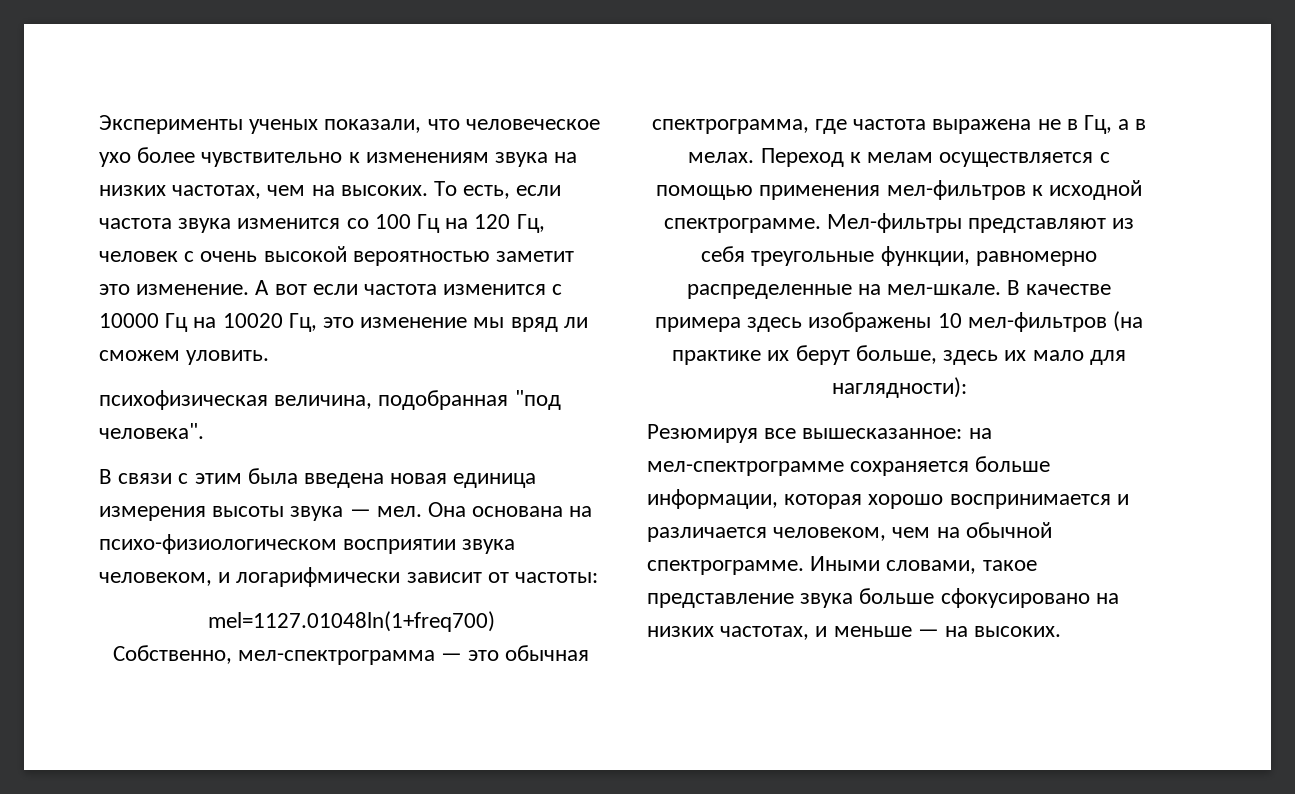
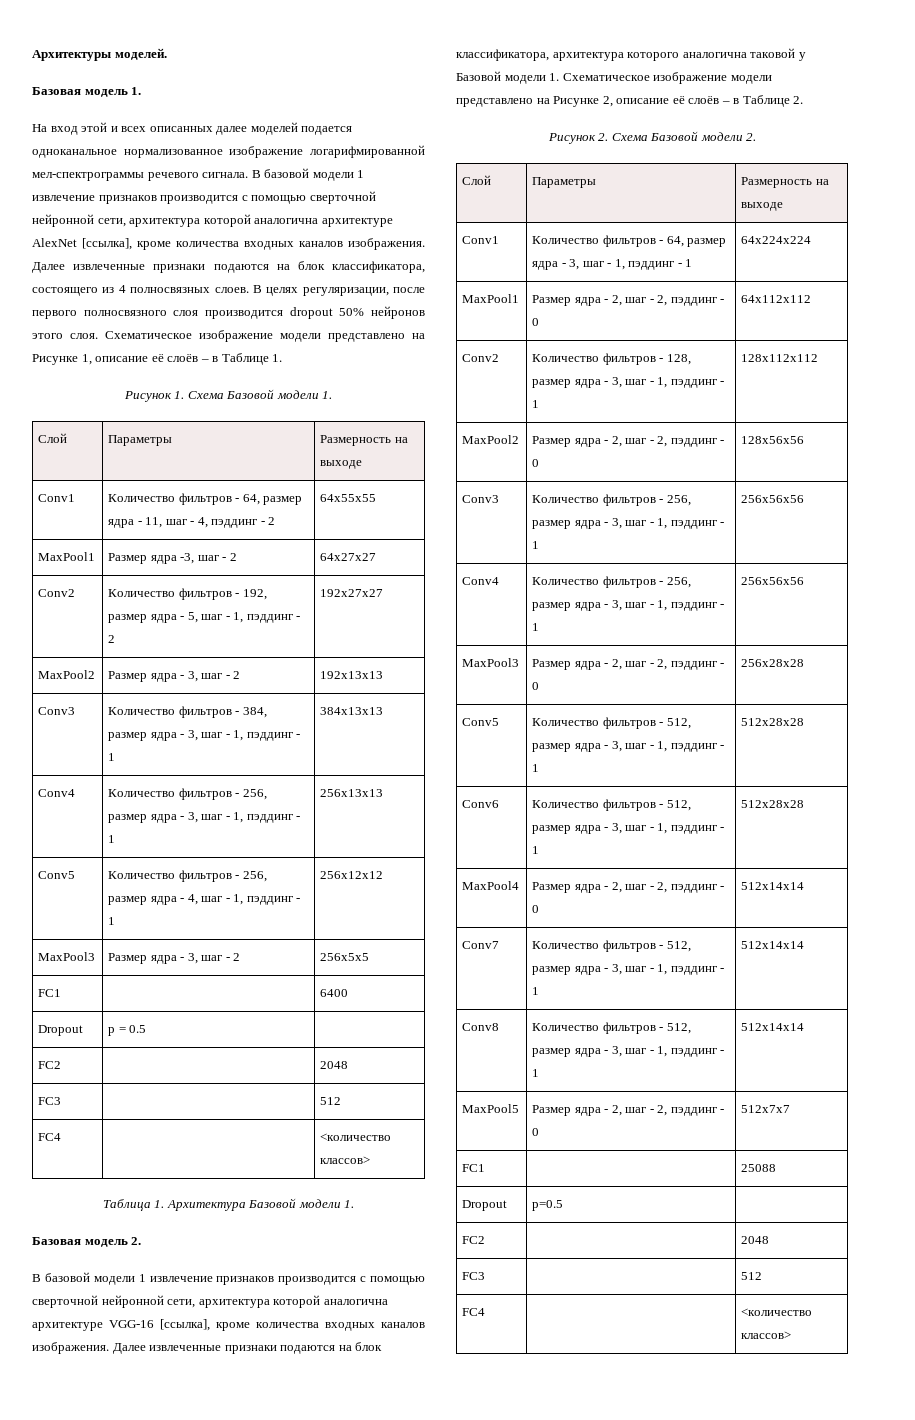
[99,115,600,134] [99,147,578,167] [99,181,562,199] [99,214,545,233] [99,246,575,266] [99,280,563,295] [99,313,588,332] [99,350,270,365] [99,390,561,410] [99,423,204,439] [99,468,537,488] [99,502,593,521] [99,534,516,554] [99,567,599,587] [207,611,495,632] [112,645,590,665] [651,115,1147,134] [688,148,1110,167] [656,180,1142,200] [663,213,1135,233] [701,246,1097,266] [686,280,1112,299] [654,311,1144,332] [672,345,1126,365] [831,377,967,398] [647,424,992,443] [647,456,1051,476] [647,489,1129,509] [647,522,1052,542] [647,556,1037,575] [647,588,1119,608] [647,626,1062,640] Эксперименты ученых показали, что человеческое ухо более чувствительно к изменениям звука на низких частотах, чем на высоких. То есть, если частота звука изменится со 100 Гц на 120 Гц, человек с очень высокой вероятностью заметит это изменение. А вот если частота изменится с 10000 Гц на 10020 Гц, это изменение мы вряд ли сможем уловить. // психофизическая величина, подобранная "под человека". // В связи с этим была введена новая единица измерения высоты звука — мел. Она основана на психо-физиологическом восприятии звука человеком, и логарифмически зависит от частоты: // mel=1127.01048ln(1+freq700) // Собственно, мел-спектрограмма — это обычная спектрограмма, где частота выражена не в Гц, а в мелах. Переход к мелам осуществляется с помощью применения мел-фильтров к исходной спектрограмме. Мел-фильтры представляют из себя треугольные функции, равномерно распределенные на мел-шкале. В качестве примера здесь изображены 10 мел-фильтров (на практике их берут больше, здесь их мало для наглядности): // Резюмируя все вышесказанное: на мел-спектрограмме сохраняется больше информации, которая хорошо воспринимается и различается человеком, чем на обычной спектрограмме. Иными словами, такое представление звука больше сфокусировано на низких частотах, и меньше — на высоких. -> [32,48,167,61] [32,87,142,97] [32,122,353,135] [32,145,425,158] [32,168,365,181] [32,191,376,204] [32,214,393,227] [32,238,425,250] [32,261,425,273] [32,285,425,296] [32,306,425,319] [32,330,425,342] [32,353,283,365] [123,389,333,402] [38,433,68,443] [108,435,173,446] [320,435,408,446] [320,460,363,469] [38,494,76,502] [108,493,303,505] [108,517,276,528] [320,494,377,502] [38,552,96,561] [108,553,237,564] [320,553,377,561] [38,589,76,597] [108,588,267,600] [108,612,301,623] [108,635,116,643] [320,589,384,597] [38,670,96,679] [108,671,241,682] [320,671,384,679] [38,707,76,715] [108,706,267,718] [108,730,301,741] [108,753,116,761] [320,707,384,715] [38,789,76,797] [108,788,267,800] [108,812,301,823] [108,835,116,843] [320,789,384,797] [38,871,76,879] [108,870,267,882] [108,894,301,905] [108,917,116,925] [320,871,384,879] [38,952,96,961] [108,953,241,964] [320,953,370,961] [38,989,62,997] [320,989,349,997] [38,1025,84,1036] [108,1025,147,1036] [38,1061,62,1069] [320,1061,349,1069] [38,1097,62,1105] [320,1097,342,1105] [38,1133,62,1141] [320,1133,392,1141] [320,1156,371,1164] [102,1198,355,1211] [32,1237,142,1247] [32,1272,425,1285] [32,1295,388,1308] [32,1319,425,1331] [32,1342,383,1354] [456,48,806,61] [456,71,772,84] [456,95,804,107] [547,131,757,144] [462,175,492,185] [532,177,597,188] [741,177,829,188] [741,202,784,211] [462,236,500,244] [532,235,727,247] [532,259,693,270] [741,236,812,244] [462,294,520,303] [532,295,725,306] [532,318,540,326] [741,295,812,303] [462,354,500,362] [532,353,691,365] [532,377,725,388] [532,400,540,408] [741,354,819,362] [462,435,520,444] [532,436,725,447] [532,459,540,467] [741,436,805,444] [462,495,500,503] [532,494,691,506] [532,518,725,529] [532,541,540,549] [741,495,805,503] [462,577,500,585] [532,576,691,588] [532,600,725,611] [532,623,540,631] [741,577,805,585] [462,658,520,667] [532,659,725,670] [532,682,540,690] [741,659,805,667] [462,718,500,726] [532,717,691,729] [532,741,725,752] [532,764,540,772] [741,718,805,726] [462,800,500,808] [532,799,691,811] [532,823,725,834] [532,846,540,854] [741,800,805,808] [462,881,520,890] [532,882,725,893] [532,905,540,913] [741,882,805,890] [462,941,500,949] [532,940,691,952] [532,964,725,975] [532,987,540,995] [741,941,805,949] [462,1023,500,1031] [532,1022,691,1034] [532,1046,725,1057] [532,1069,540,1077] [741,1023,805,1031] [462,1104,520,1113] [532,1105,725,1116] [532,1128,540,1136] [741,1105,791,1113] [462,1164,486,1172] [741,1164,777,1172] [462,1200,508,1211] [532,1200,564,1211] [462,1236,486,1244] [741,1236,770,1244] [462,1272,486,1280] [741,1272,763,1280] [462,1308,486,1316] [741,1308,813,1316] [741,1331,792,1339] Архитектуры моделей. // Базовая модель 1. // На вход этой и всех описанных далее моделей подается одноканальное нормализованное изображение логарифмированной мел-спектрограммы речевого сигнала. В базовой модели 1 извлечение признаков производится с помощью сверточной нейронной сети, архитектура которой аналогична архитектуре AlexNet [ссылка], кроме количества входных каналов изображения. Далее извлеченные признаки подаются на блок классификатора, состоящего из 4 полносвязных слоев. В целях регуляризации, после первого полносвязного слоя производится dropout 50% нейронов этого слоя. Схематическое изображение модели представлено на Рисунке 1, описание её слоёв – в Таблице 1. // Рисунок 1. Схема Базовой модели 1. // Слой | Параметры | Размерность на выходе // Conv1 | Количество фильтров - 64, размер ядра - 11, шаг - 4, пэддинг - 2 | 64х55х55 // MaxPool1 | Размер ядра -3, шаг - 2 | 64х27х27 // Conv2 | Количество фильтров - 192, размер ядра - 5, шаг - 1, пэддинг - 2 | 192x27x27 // MaxPool2 | Размер ядра - 3, шаг - 2 | 192x13x13 // Conv3 | Количество фильтров - 384, размер ядра - 3, шаг - 1, пэддинг - 1 | 384x13x13 // Conv4 | Количество фильтров - 256, размер ядра - 3, шаг - 1, пэддинг - 1 | 256x13x13 // Conv5 | Количество фильтров - 256, размер ядра - 4, шаг - 1, пэддинг - 1 | 256x12x12 // MaxPool3 | Размер ядра - 3, шаг - 2 | 256x5x5 // FC1 | | 6400 // Dropout | p = 0.5 | // FC2 | | 2048 // FC3 | | 512 // FC4 | | <количество классов> // Таблица 1. Архитектура Базовой модели 1. // Базовая модель 2. // В базовой модели 1 извлечение признаков производится с помощью сверточной нейронной сети, архитектура которой аналогична архитектуре VGG-16 [ссылка], кроме количества входных каналов изображения. Далее извлеченные признаки подаются на блок классификатора, архитектура которого аналогична таковой у Базовой модели 1. Схематическое изображение модели представлено на Рисунке 2, описание её слоёв – в Таблице 2. // Рисунок 2. Схема Базовой модели 2. // Слой | Параметры | Размерность на выходе // Conv1 | Количество фильтров - 64, размер ядра - 3, шаг - 1, пэддинг - 1 | 64x224x224 // MaxPool1 | Размер ядра - 2, шаг - 2, пэддинг - 0 | 64x112x112 // Conv2 | Количество фильтров - 128, размер ядра - 3, шаг - 1, пэддинг - 1 | 128x112x112 // MaxPool2 | Размер ядра - 2, шаг - 2, пэддинг - 0 | 128x56x56 // Conv3 | Количество фильтров - 256, размер ядра - 3, шаг - 1, пэддинг - 1 | 256x56x56 // Conv4 | Количество фильтров - 256, размер ядра - 3, шаг - 1, пэддинг - 1 | 256x56x56 // MaxPool3 | Размер ядра - 2, шаг - 2, пэддинг - 0 | 256x28x28 // Conv5 | Количество фильтров - 512, размер ядра - 3, шаг - 1, пэддинг - 1 | 512x28x28 // Conv6 | Количество фильтров - 512, размер ядра - 3, шаг - 1, пэддинг - 1 | 512x28x28 // MaxPool4 | Размер ядра - 2, шаг - 2, пэддинг - 0 | 512x14x14 // Conv7 | Количество фильтров - 512, размер ядра - 3, шаг - 1, пэддинг - 1 | 512x14x14 // Conv8 | Количество фильтров - 512, размер ядра - 3, шаг - 1, пэддинг - 1 | 512x14x14 // MaxPool5 | Размер ядра - 2, шаг - 2, пэддинг - 0 | 512x7x7 // FC1 | | 25088 // Dropout | p=0.5 | // FC2 | | 2048 // FC3 | | 512 // FC4 | | <количество классов>

